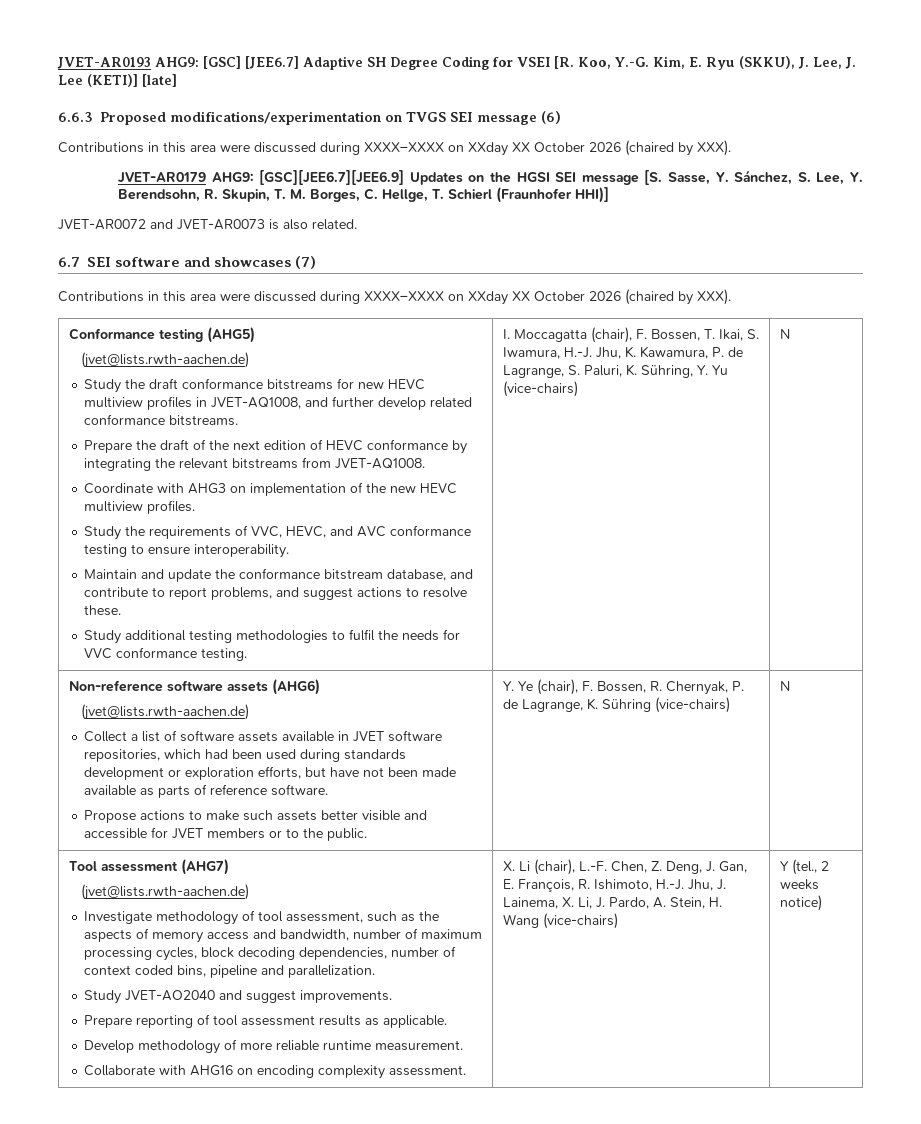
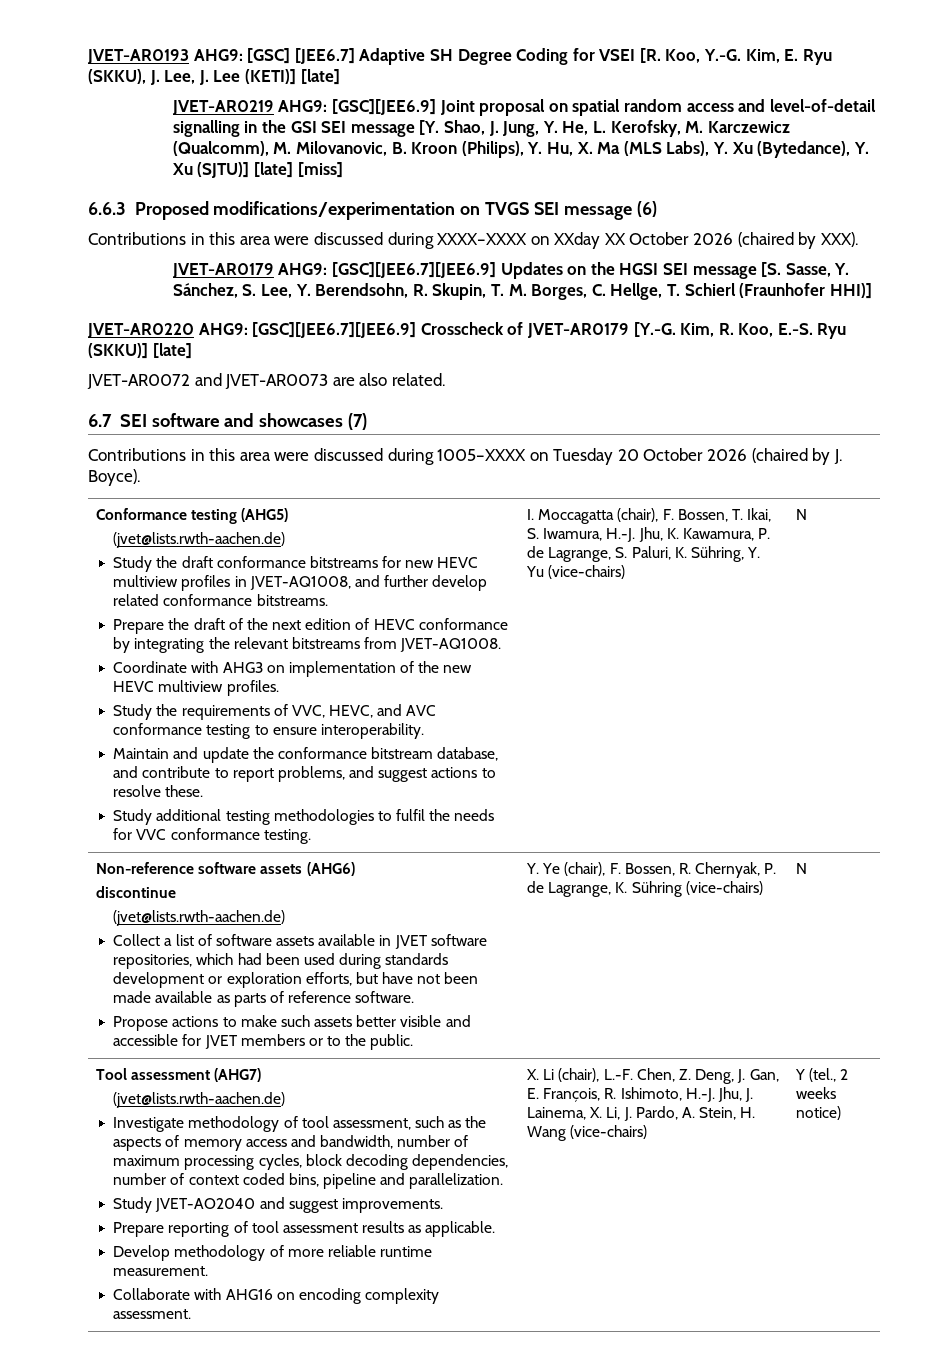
(177, 80) none -> [171,99,876,116] [172,120,790,137] [172,141,869,158] [171,162,343,178] // JVET-AR0219 AHG9: [GSC][JEE6.9] Joint proposal on spatial random access and level-of-detail signalling in the GSI SEI message [Y. Shao, J. Jung, Y. He, L. Kerofsky, M. Karczewicz (Qualcomm), M. Milovanovic, B. Kroon (Philips), Y. Hu, X. Ma (MLS Labs), Y. Xu (Bytedance), Y. Xu (SJTU)] [late] [miss]
(610, 195) none -> [87,322,847,339] [88,343,192,359] // JVET-AR0220 AHG9: [GSC][JEE6.7][JEE6.9] Crosscheck of JVET-AR0179 [Y.-G. Kim, R. Koo, E.-S. Ryu (SKKU)] [late]
[269,219,279,230] is -> [332,377,355,386] are
[364,289,731,305] XXXX–XXXX on XXday XX October 2026 (chaired by XXX). -> [437,448,842,465] [88,469,140,486] 1005–XXXX on Tuesday 20 October 2026 (chaired by J. Boyce).
(320, 687) none -> [96,886,177,898] // discontinue

